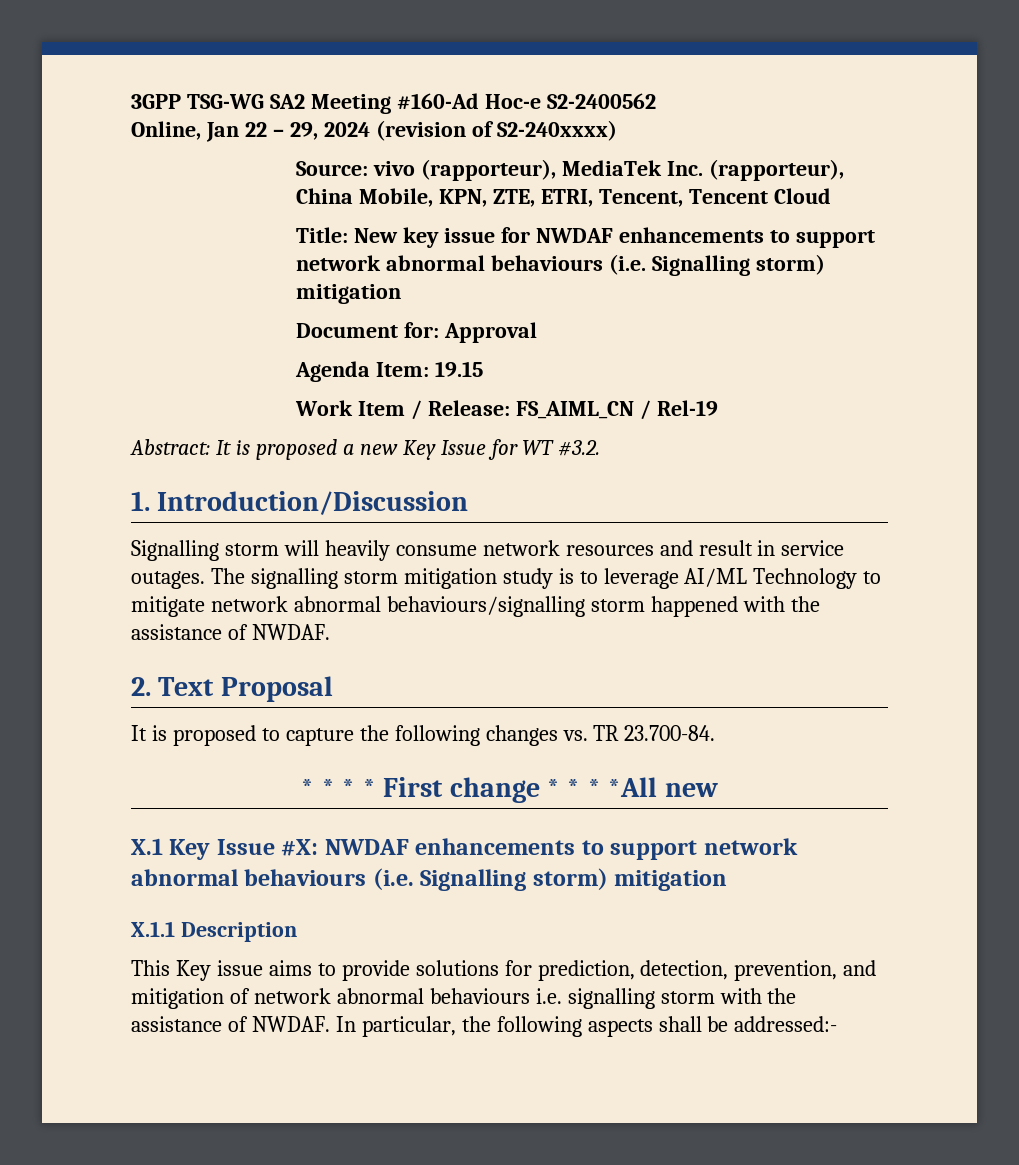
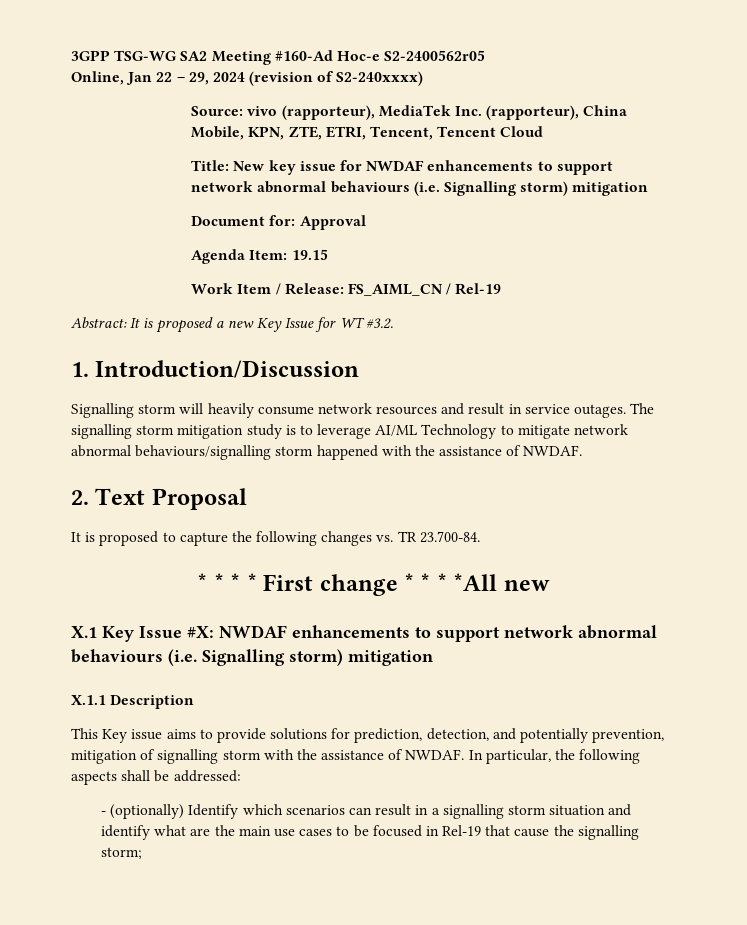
[546,93,656,109] S2-2400562 -> [384,50,486,61] S2-2400562r05
[734,960,877,981] [131,988,562,1009] prevention, and mitigation of network abnormal behaviours i.e. -> [492,728,665,743] [71,749,156,764] and potentially prevention, mitigation of
[734,1016,838,1032] addressed:- -> [173,770,241,782] [101,804,632,819] [101,825,639,840] [101,847,143,859] addressed: // - (optionally) Identify which scenarios can result in a signalling storm situation and identify what are the main use cases to be focused in Rel-19 that cause the signalling storm;

